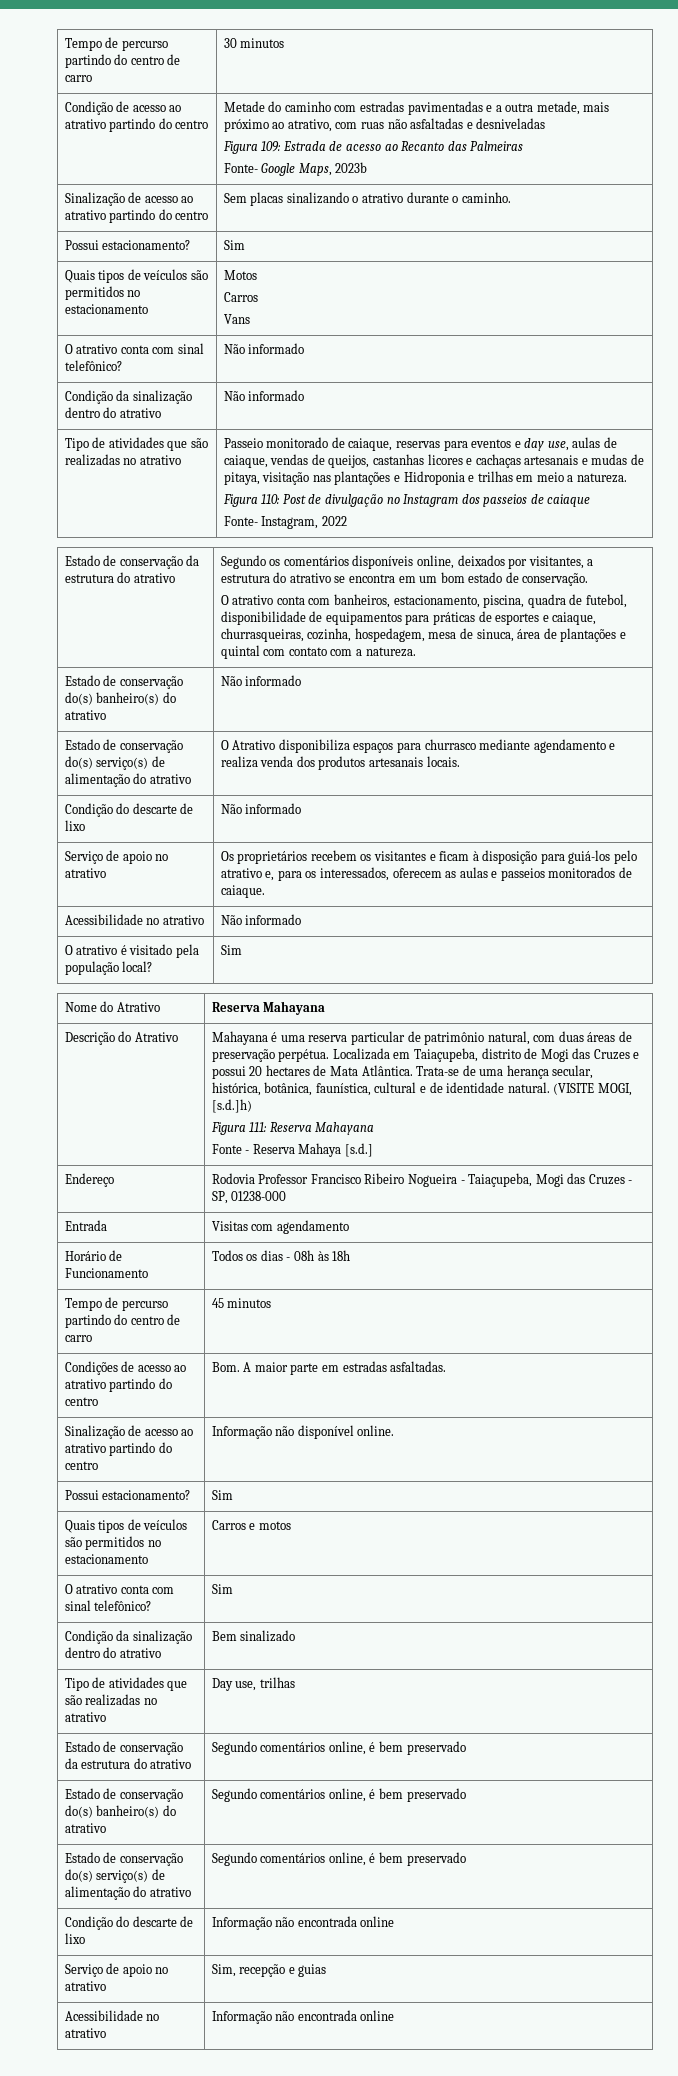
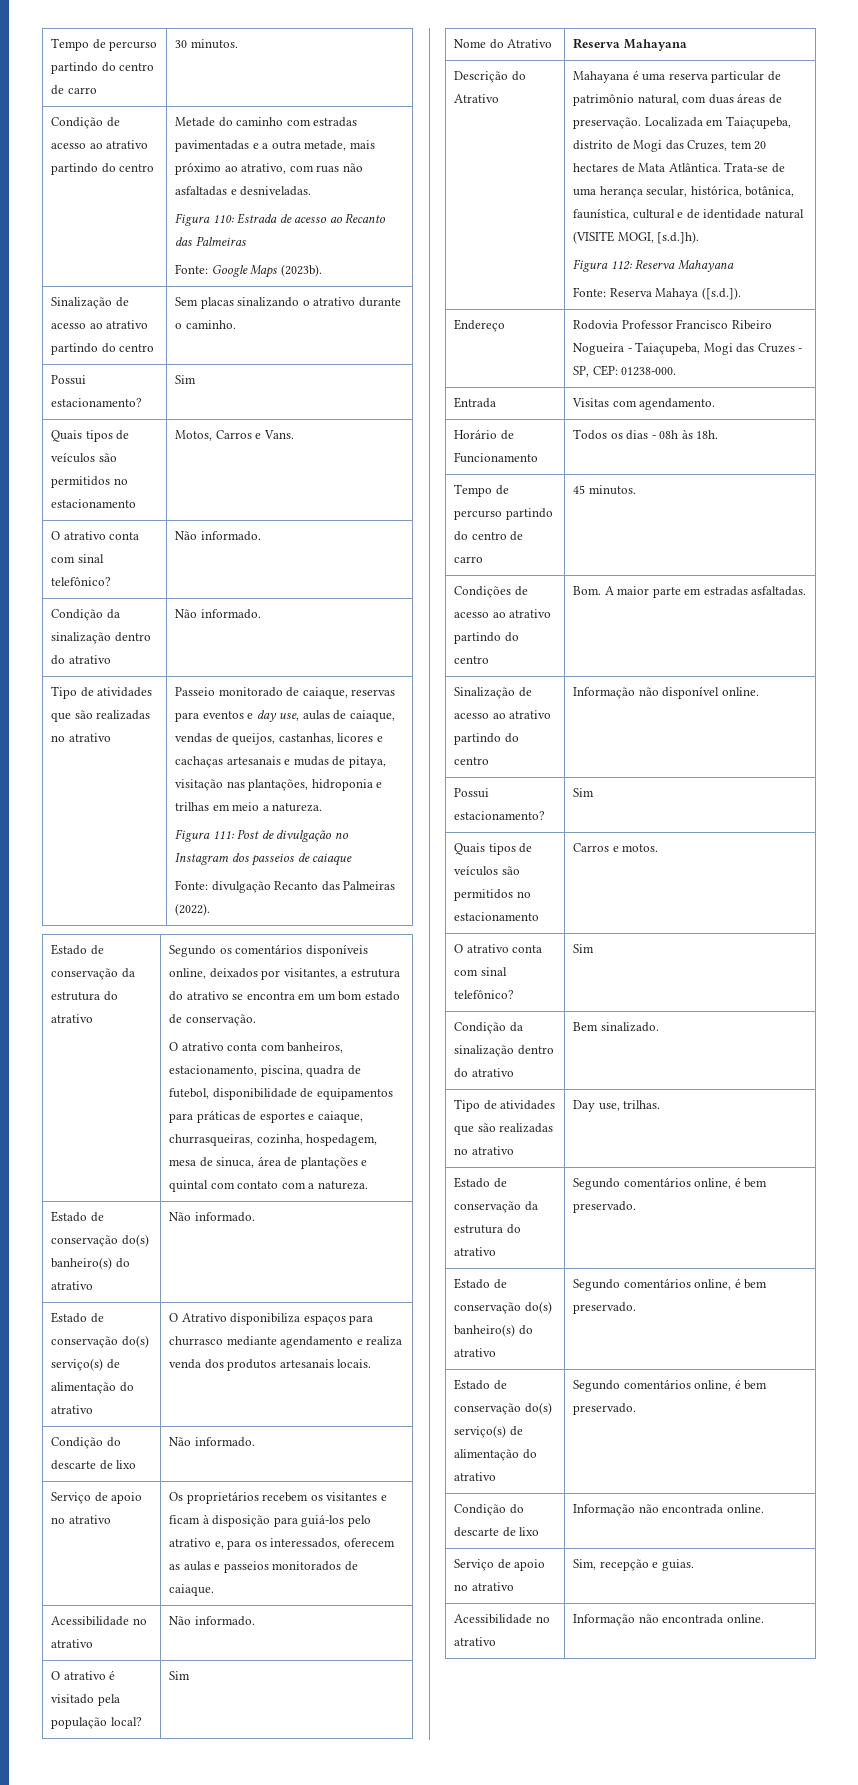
[240,38,285,48] minutos -> [190,39,238,49] minutos.
[476,118,546,129] [222,141,282,154] desniveladas // Figura 109: -> [240,186,312,196] [175,213,235,226] desniveladas. // Figura 110:
[223,162,368,176] Fonte- Google Maps, 2023b -> [175,264,322,278] Fonte: Google Maps (2023b).
[223,270,257,280] [223,292,258,302] [223,314,250,324] Motos // Carros // Vans -> [175,430,294,441] Motos, Carros e Vans.
[248,343,305,354] informado -> [200,531,261,541] informado.
[248,390,305,401] informado -> [200,609,261,619] informado.
[372,454,424,465] castanhas -> [278,733,334,744] castanhas,
[334,471,465,485] plantações e Hidroponia -> [248,779,373,791] plantações, hidroponia
[261,494,281,504] 110: -> [212,831,235,839] 111:
[223,516,347,529] Fonte- Instagram, 2022 -> [175,880,396,893] [175,903,211,916] Fonte: divulgação Recanto das Palmeiras (2022).
[245,675,302,686] informado -> [194,1212,255,1222] informado.
[245,803,302,814] informado -> [194,1437,255,1447] informado.
[245,914,302,925] informado -> [194,1616,255,1626] informado.
[211,1049,330,1062] preservação perpétua. -> [573,117,642,129] preservação.
[593,1049,640,1060] [211,1066,246,1079] Cruzes e possui -> [687,140,752,151] Cruzes, tem
[507,1082,550,1093] natural. -> [764,209,804,219] natural
[211,1099,252,1113] [210,1122,375,1135] [211,1144,250,1154] [s.d.]h) // Figura 111: Reserva Mahayana // Fonte - -> [657,231,700,244] [573,259,734,272] [573,287,607,297] [s.d.]h). // Figura 112: Reserva Mahayana // Fonte:
[344,1143,373,1157] [s.d.] -> [701,287,741,300] ([s.d.]).
[231,1191,287,1201] 01238-000 -> [592,365,677,376] CEP: 01238-000.
[276,1220,349,1234] agendamento -> [639,398,716,410] agendamento.
[332,1250,351,1261] 18h -> [696,430,719,439] 18h.
[227,1298,272,1308] minutos -> [588,485,636,495] minutos.
[258,1521,291,1530] motos -> [622,844,659,852] motos.
[240,1630,296,1642] sinalizado -> [600,1022,659,1032] sinalizado.
[259,1677,295,1688] trilhas -> [623,1100,661,1109] trilhas.
[406,1741,466,1755] preservado -> [573,1201,637,1213] preservado.
[406,1788,466,1802] preservado -> [573,1302,637,1314] preservado.
[406,1852,466,1866] preservado -> [573,1403,637,1415] preservado.
[360,1916,395,1927] online -> [726,1504,764,1513] online.
[298,1964,327,1977] guias -> [661,1559,694,1571] guias.
[360,2010,395,2021] online -> [726,1614,764,1623] online.

